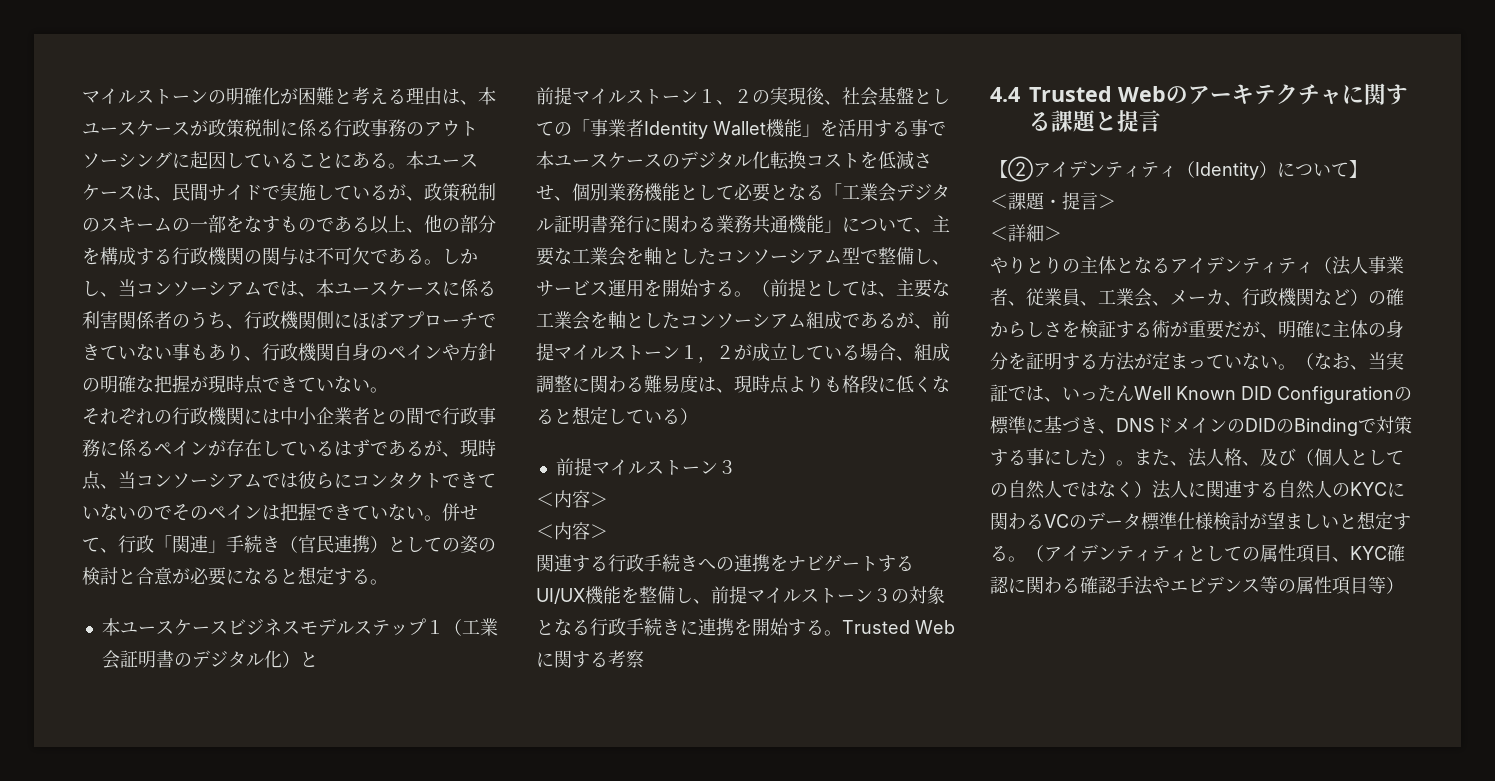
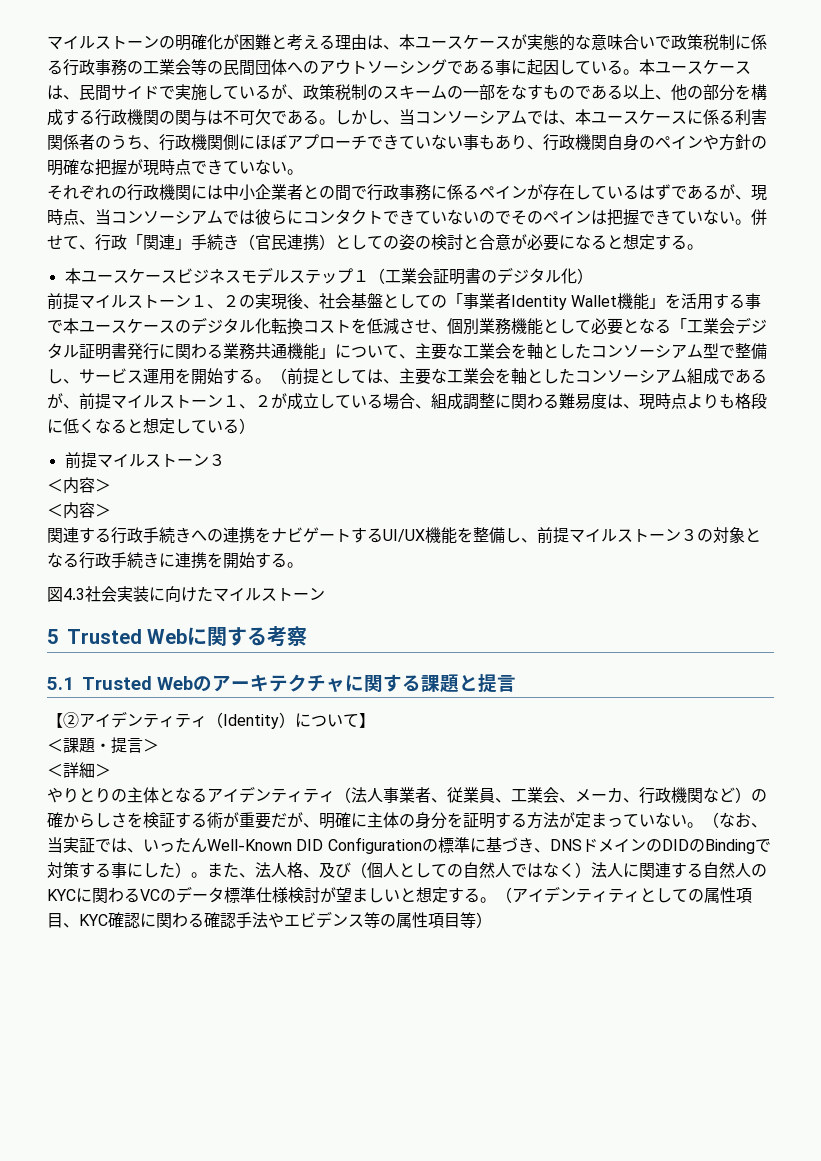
(208, 128) none -> [527,34,671,51] 実態的な意味合いで
(424, 129) none -> [143,59,319,76] 工業会等の民間団体への
(172, 160) none -> [447,59,511,75] である事
[298,152,388,168] ことにある -> (623, 67) none
[299,652,318,667] と -> (593, 276) none
[698,356,716,363] ， -> [239,404,255,409] 、
(842, 633) none -> [47,586,325,602] [47,629,58,644] // 図4.3社会実装に向けたマイルストーン // 5
[990,87,1020,102] 4.4 -> [47,677,74,690] 5.1
[1134,386,1236,400] Well Known -> [207,839,292,851] Well-Known

